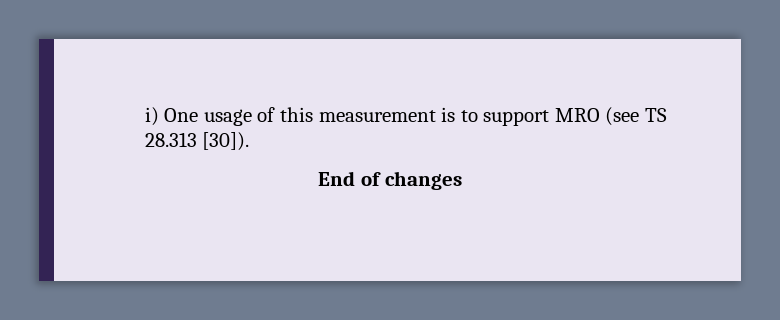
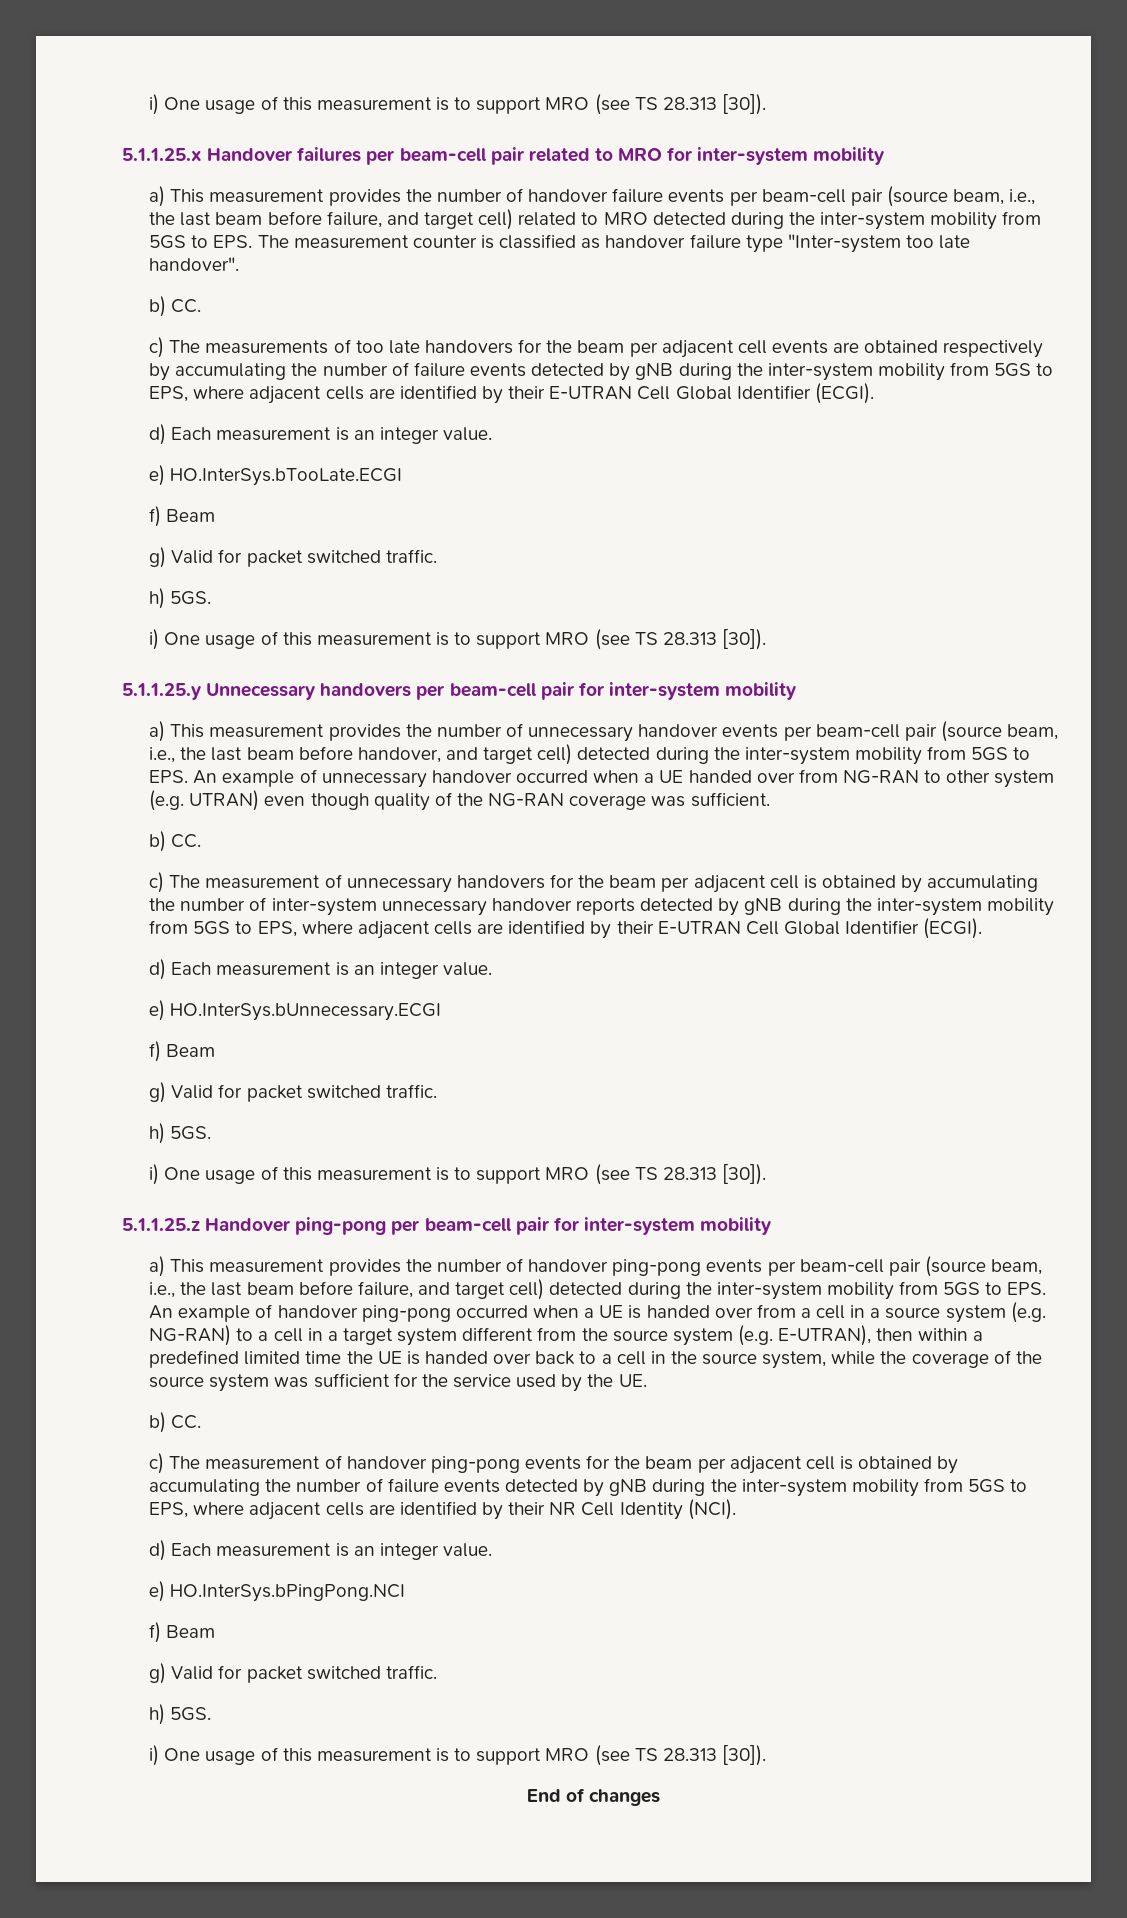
(250, 141) none -> [122,147,885,165] [149,186,1036,207] [149,209,1042,230] [149,234,971,253] [149,257,240,271] [149,296,202,317] [149,337,1044,358] [149,362,1054,381] [149,383,874,404] [149,424,493,445] [149,465,403,486] [149,506,216,527] [149,547,437,568] [149,588,212,609] [149,629,766,650] [122,682,797,700] [149,721,1059,742] [149,744,1031,765] [149,769,1055,788] [149,790,770,811] [149,831,202,852] [149,872,1039,893] [149,897,1054,916] [149,918,983,939] [149,959,493,980] [149,1000,442,1021] [149,1041,216,1062] [149,1082,437,1103] [149,1123,212,1144] [149,1164,766,1185] [122,1217,772,1235] [149,1256,1043,1277] [149,1279,1047,1300] [149,1302,1046,1323] [149,1325,984,1346] [149,1350,1042,1369] [149,1373,647,1392] [149,1412,202,1433] [149,1453,959,1474] [149,1478,1028,1497] [149,1499,736,1520] [149,1540,493,1561] [149,1581,406,1602] [149,1622,216,1643] [149,1663,437,1684] [149,1704,212,1725] [149,1745,766,1766] // 5.1.1.25.x Handover failures per beam-cell pair related to MRO for inter-system mobility // a) This measurement provides the number of handover failure events per beam-cell pair (source beam, i.e., the last beam before failure, and target cell) related to MRO detected during the inter-system mobility from 5GS to EPS. The measurement counter is classified as handover failure type "Inter-system too late handover". // b) CC. // c) The measurements of too late handovers for the beam per adjacent cell events are obtained respectively by accumulating the number of failure events detected by gNB during the inter-system mobility from 5GS to EPS, where adjacent cells are identified by their E-UTRAN Cell Global Identifier (ECGI). // d) Each measurement is an integer value. // e) HO.InterSys.bTooLate.ECGI // f) Beam // g) Valid for packet switched traffic. // h) 5GS. // i) One usage of this measurement is to support MRO (see TS 28.313 [30]). // 5.1.1.25.y Unnecessary handovers per beam-cell pair for inter-system mobility // a) This measurement provides the number of unnecessary handover events per beam-cell pair (source beam, i.e., the last beam before handover, and target cell) detected during the inter-system mobility from 5GS to EPS. An example of unnecessary handover occurred when a UE handed over from NG-RAN to other system (e.g. UTRAN) even though quality of the NG-RAN coverage was sufficient. // b) CC. // c) The measurement of unnecessary handovers for the beam per adjacent cell is obtained by accumulating the number of inter-system unnecessary handover reports detected by gNB during the inter-system mobility from 5GS to EPS, where adjacent cells are identified by their E-UTRAN Cell Global Identifier (ECGI). // d) Each measurement is an integer value. // e) HO.InterSys.bUnnecessary.ECGI // f) Beam // g) Valid for packet switched traffic. // h) 5GS. // i) One usage of this measurement is to support MRO (see TS 28.313 [30]). // 5.1.1.25.z Handover ping-pong per beam-cell pair for inter-system mobility // a) This measurement provides the number of handover ping-pong events per beam-cell pair (source beam, i.e., the last beam before failure, and target cell) detected during the inter-system mobility from 5GS to EPS. An example of handover ping-pong occurred when a UE is handed over from a cell in a source system (e.g. NG-RAN) to a cell in a target system different from the source system (e.g. E-UTRAN), then within a predefined limited time the UE is handed over back to a cell in the source system, while the coverage of the source system was sufficient for the service used by the UE. // b) CC. // c) The measurement of handover ping-pong events for the beam per adjacent cell is obtained by accumulating the number of failure events detected by gNB during the inter-system mobility from 5GS to EPS, where adjacent cells are identified by their NR Cell Identity (NCI). // d) Each measurement is an integer value. // e) HO.InterSys.bPingPong.NCI // f) Beam // g) Valid for packet switched traffic. // h) 5GS. // i) One usage of this measurement is to support MRO (see TS 28.313 [30]).

